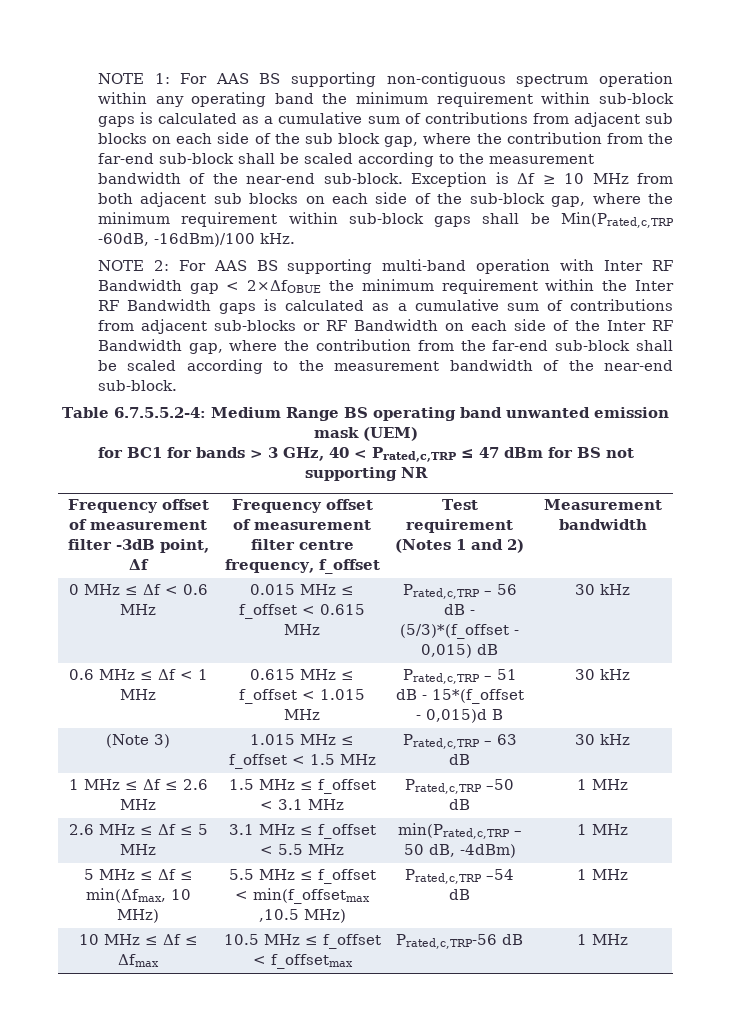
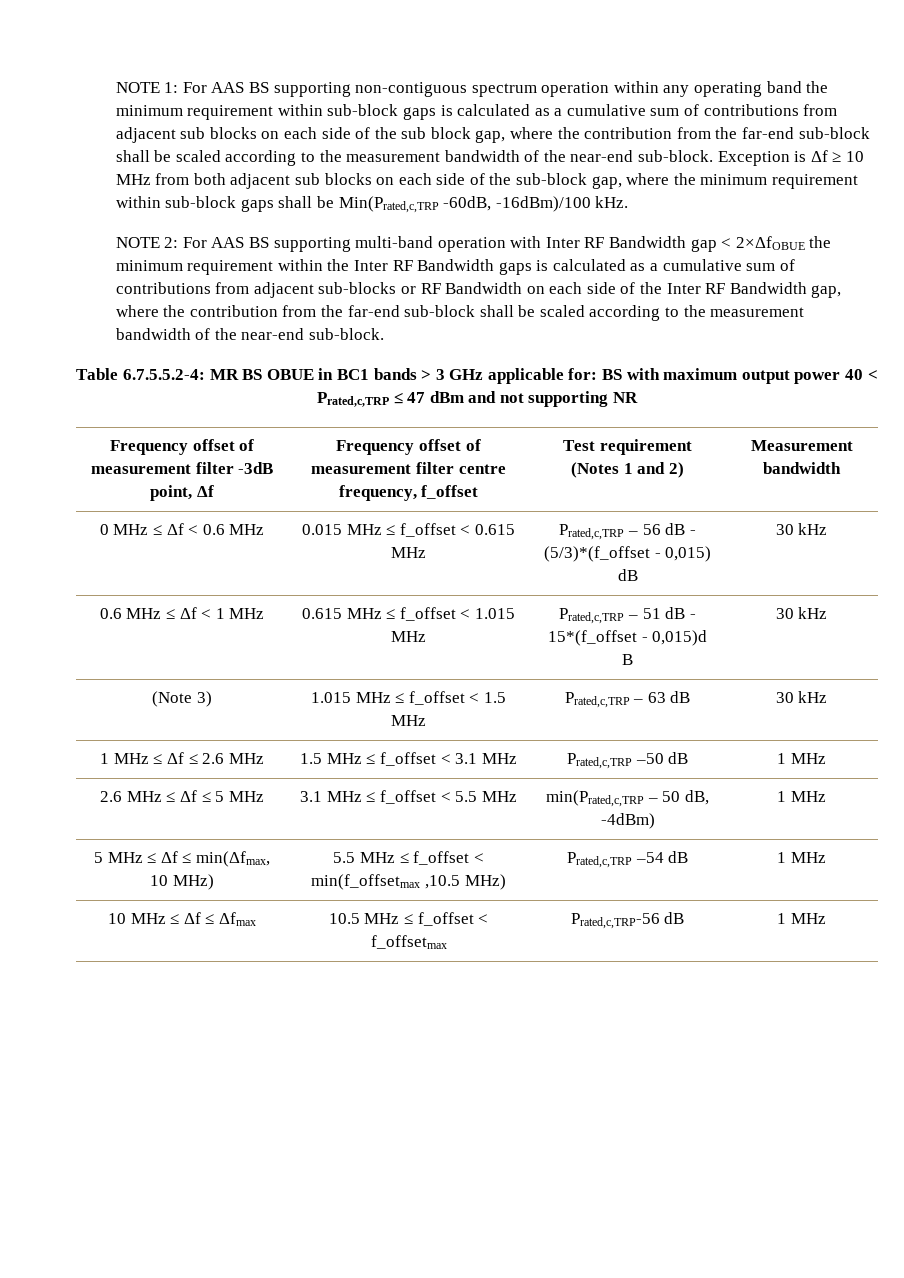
[210,407,669,421] [313,427,418,441] [97,447,324,461] Medium Range BS operating band unwanted emission mask (UEM) // for BC1 for bands > 3 GHz, -> [209,368,841,384] MR BS OBUE in BC1 bands > 3 GHz applicable for: BS with maximum output power
[547,447,601,458] for BS -> [468,391,497,403] and

